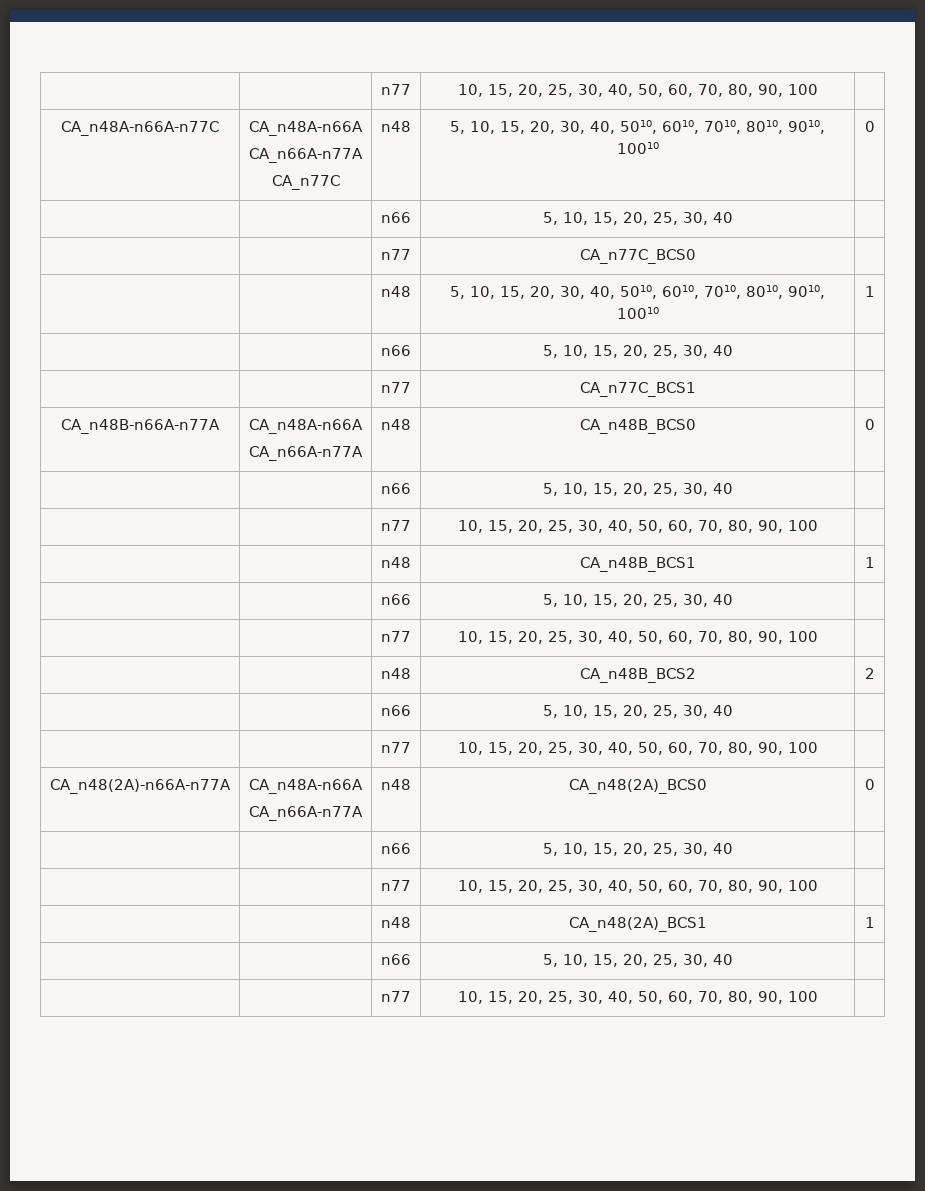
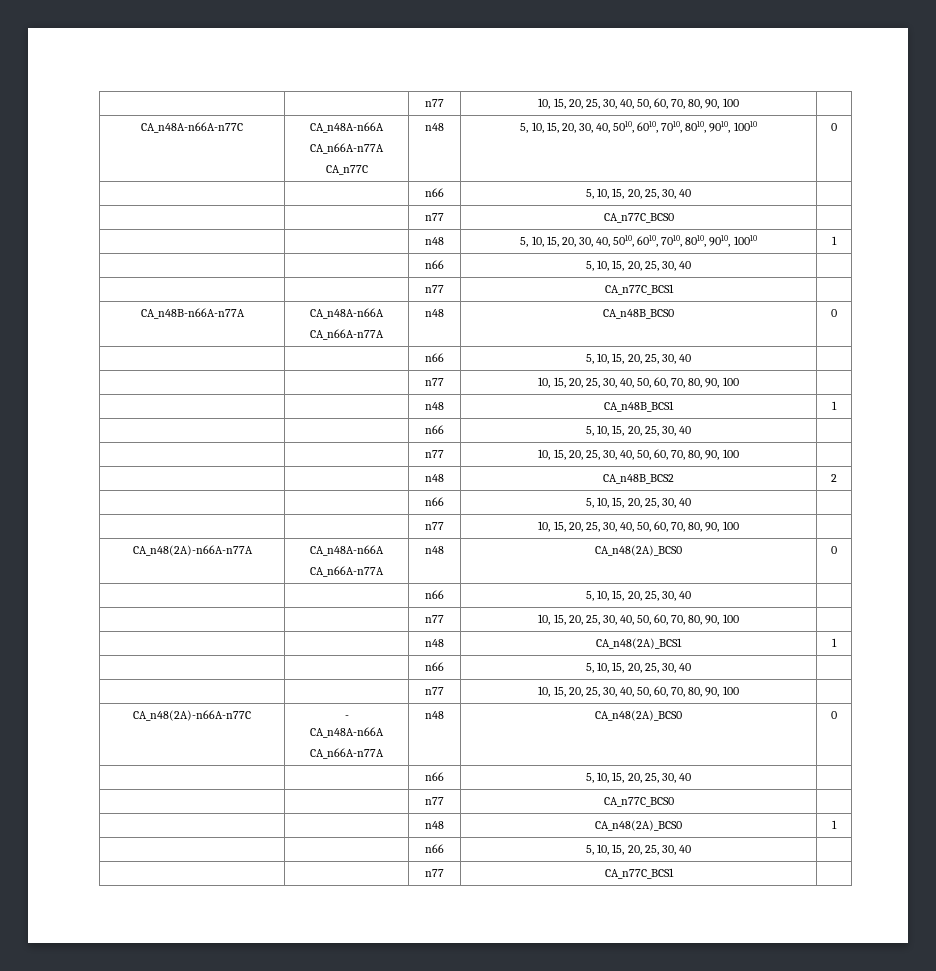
(818, 996) none -> [133,710,251,721] [344,715,349,719] [310,727,384,738] [310,748,384,759] [425,711,444,719] [595,710,682,721] [831,711,837,719] [425,772,444,781] [586,772,691,783] [425,797,444,805] [603,797,674,807] [425,821,444,829] [595,820,682,831] [832,820,837,829] [425,844,444,853] [586,844,691,855] [425,869,444,877] [604,868,674,879] // CA_n48(2A)-n66A-n77C | - // CA_n48A-n66A // CA_n66A-n77A | n48 | CA_n48(2A)_BCS0 | 0 // | | n66 | 5, 10, 15, 20, 25, 30, 40 | // | | n77 | CA_n77C_BCS0 | // | | n48 | CA_n48(2A)_BCS0 | 1 // | | n66 | 5, 10, 15, 20, 25, 30, 40 | // | | n77 | CA_n77C_BCS1 |

